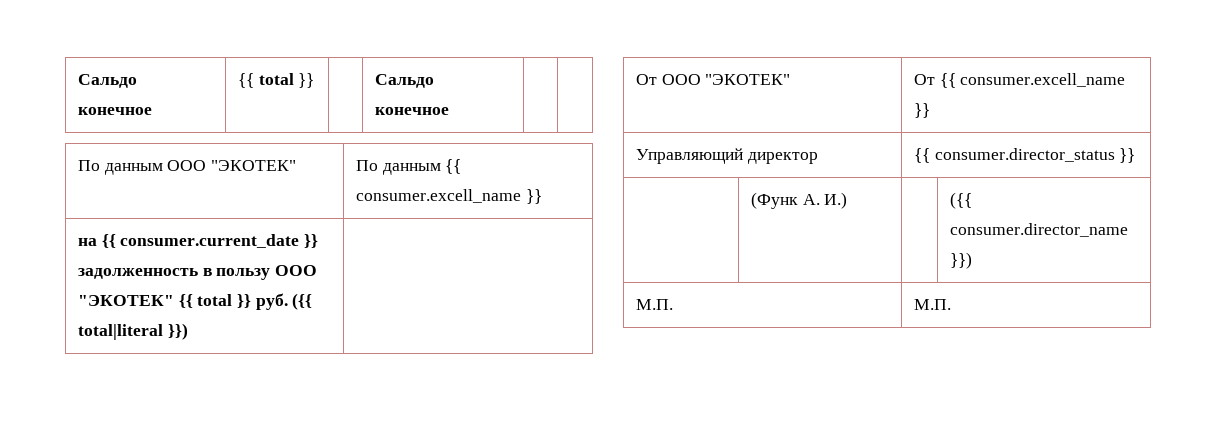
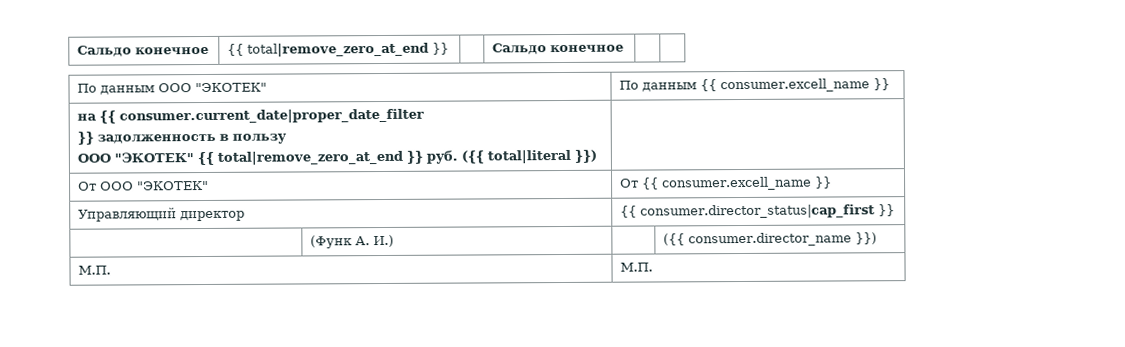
[258,73,294,85] total -> [246,42,429,57] total|remove_zero_at_end
[120,234,300,248] consumer.current_date -> [118,108,424,124] consumer.current_date|proper_date_filter //
(271, 274) none -> (287, 138) //
[197,294,233,306] total -> [216,150,403,165] total|remove_zero_at_end
[934,148,1115,162] consumer.director_status -> [639,204,875,219] consumer.director_status|cap_first

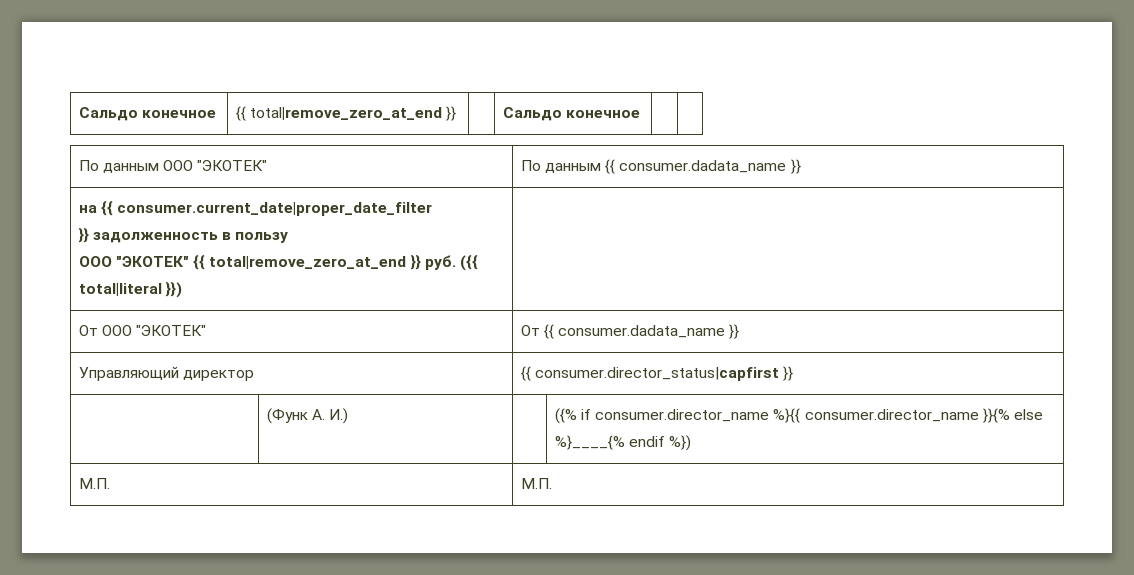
[719,78,870,93] consumer.excell_name -> [619,160,787,173] consumer.dadata_name
[661,176,812,191] consumer.excell_name -> [558,325,726,338] consumer.dadata_name
[639,204,875,219] consumer.director_status|cap_first -> [535,367,780,381] consumer.director_status|capfirst
[662,232,877,247] ({{ consumer.director_name }}) -> [554,408,1044,424] [554,435,692,451] ({% if consumer.director_name %}{{ consumer.director_name }}{% else %}____{% endif %})

